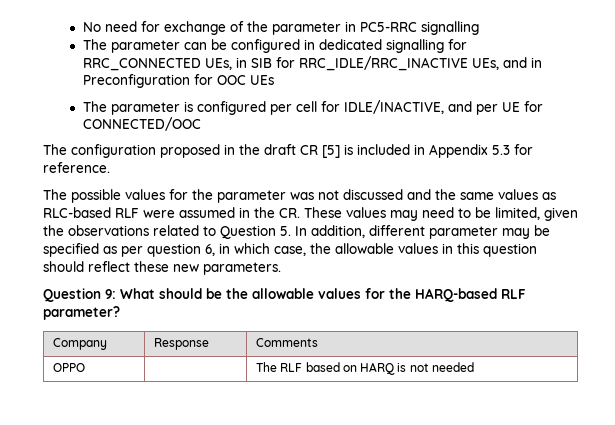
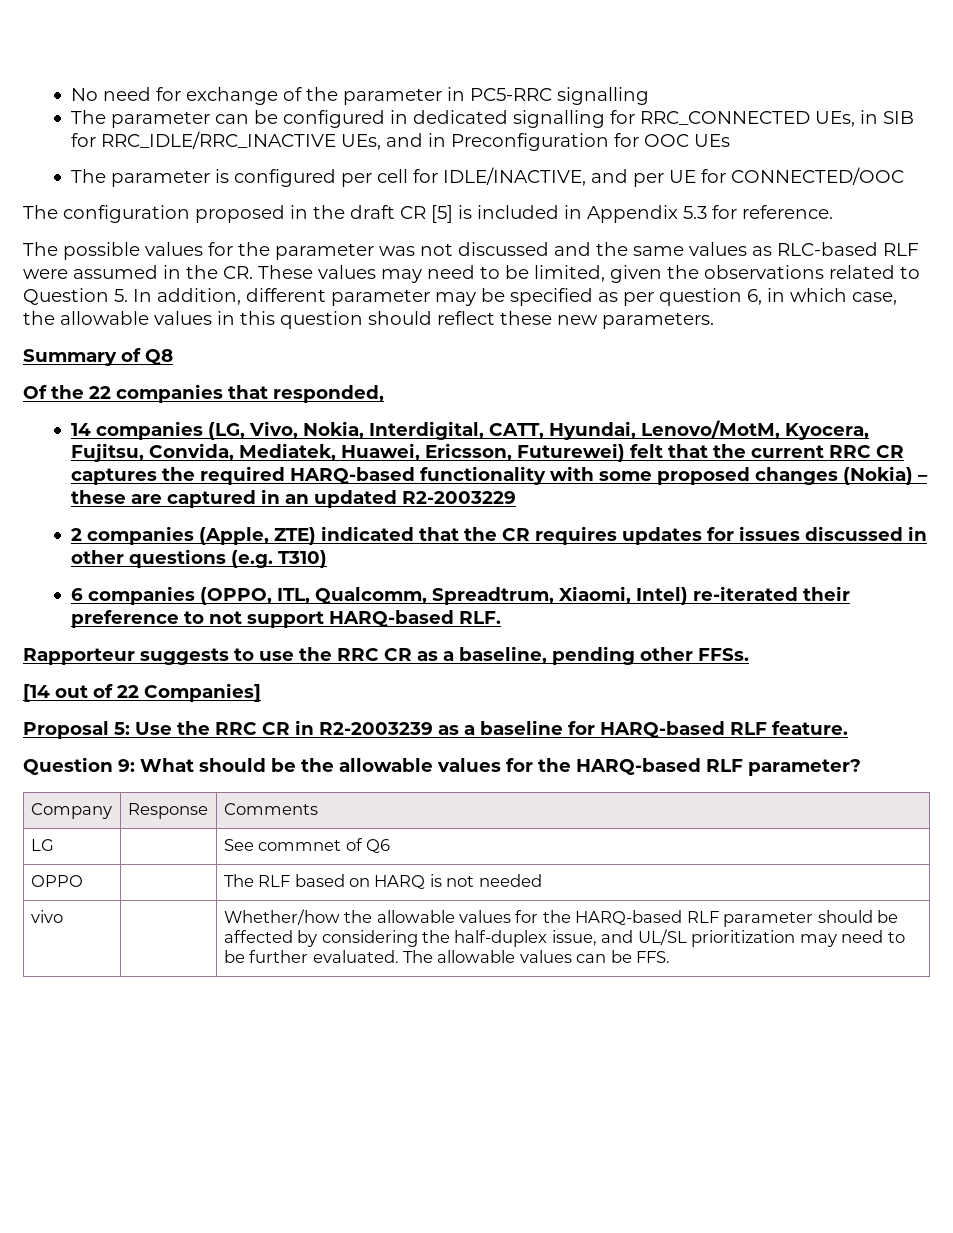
(281, 268) none -> [23,348,173,366] [23,384,384,403] [70,420,869,440] [70,443,904,462] [70,466,928,485] [70,489,516,508] [70,526,927,545] [70,549,327,568] [70,586,850,605] [70,610,501,628] [23,646,749,665] [23,683,261,702] [23,720,848,739] // Summary of Q8 // Of the 22 companies that responded, // 14 companies (LG, Vivo, Nokia, Interdigital, CATT, Hyundai, Lenovo/MotM, Kyocera, Fujitsu, Convida, Mediatek, Huawei, Ericsson, Futurewei) felt that the current RRC CR captures the required HARQ-based functionality with some proposed changes (Nokia) – these are captured in an updated R2-2003229 // 2 companies (Apple, ZTE) indicated that the CR requires updates for issues discussed in other questions (e.g. T310) // 6 companies (OPPO, ITL, Qualcomm, Spreadtrum, Xiaomi, Intel) re-iterated their preference to not support HARQ-based RLF. // Rapporteur suggests to use the RRC CR as a baseline, pending other FFSs. // [14 out of 22 Companies] // Proposal 5: Use the RRC CR in R2-2003239 as a baseline for HARQ-based RLF feature.
(319, 342) none -> [30,839,54,851] [223,838,390,853] // LG | | See commnet of Q6
(474, 367) none -> [30,910,63,923] [223,909,899,927] [223,929,905,947] [223,950,671,963] // vivo | | Whether/how the allowable values for the HARQ-based RLF parameter should be affected by considering the half-duplex issue, and UL/SL prioritization may need to be further evaluated. The allowable values can be FFS.

